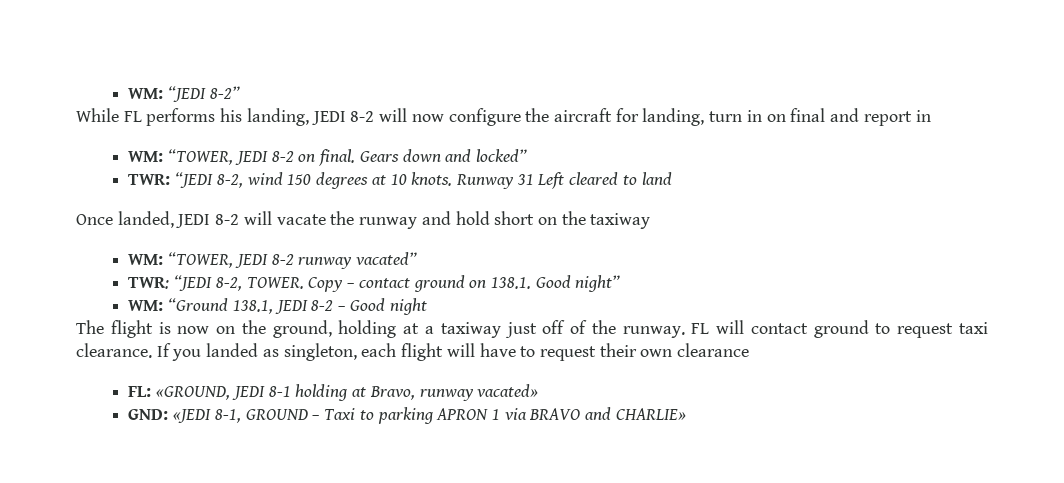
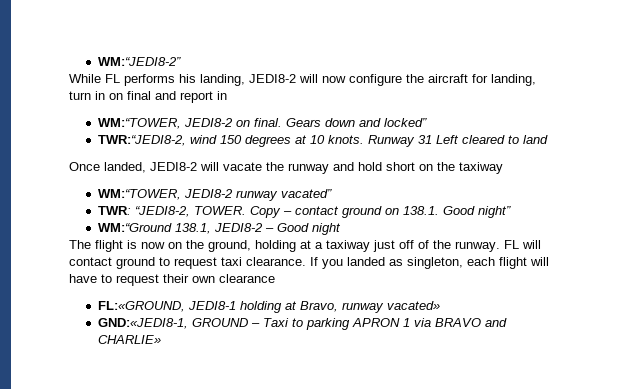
[128,86,240,102] WM: “JEDI 8-2” -> [98,57,182,66] WM:“JEDI8-2”
[311,111,375,125] JEDI 8-2 -> [249,74,296,83] JEDI8-2
[128,149,294,165] WM: “TOWER, JEDI 8-2 -> [98,118,234,129] WM:“TOWER, JEDI8-2
[128,172,243,188] TWR: “JEDI 8-2, -> [98,135,187,146] TWR:“JEDI8-2,
[176,214,240,228] JEDI 8-2 -> [150,162,197,171] JEDI8-2
[128,252,294,268] WM: “TOWER, JEDI 8-2 -> [98,189,234,200] WM:“TOWER, JEDI8-2
[174,275,242,291] “JEDI 8-2, -> [135,206,191,217] “JEDI8-2,
[128,298,334,314] WM: “Ground 138.1, JEDI 8-2 -> [98,223,264,234] WM:“Ground 138.1, JEDI8-2
[128,386,291,400] FL: «GROUND, JEDI 8-1 -> [98,301,237,312] FL:«GROUND, JEDI8-1
[128,409,241,423] GND: «JEDI 8-1, -> [98,318,189,329] GND:«JEDI8-1,

